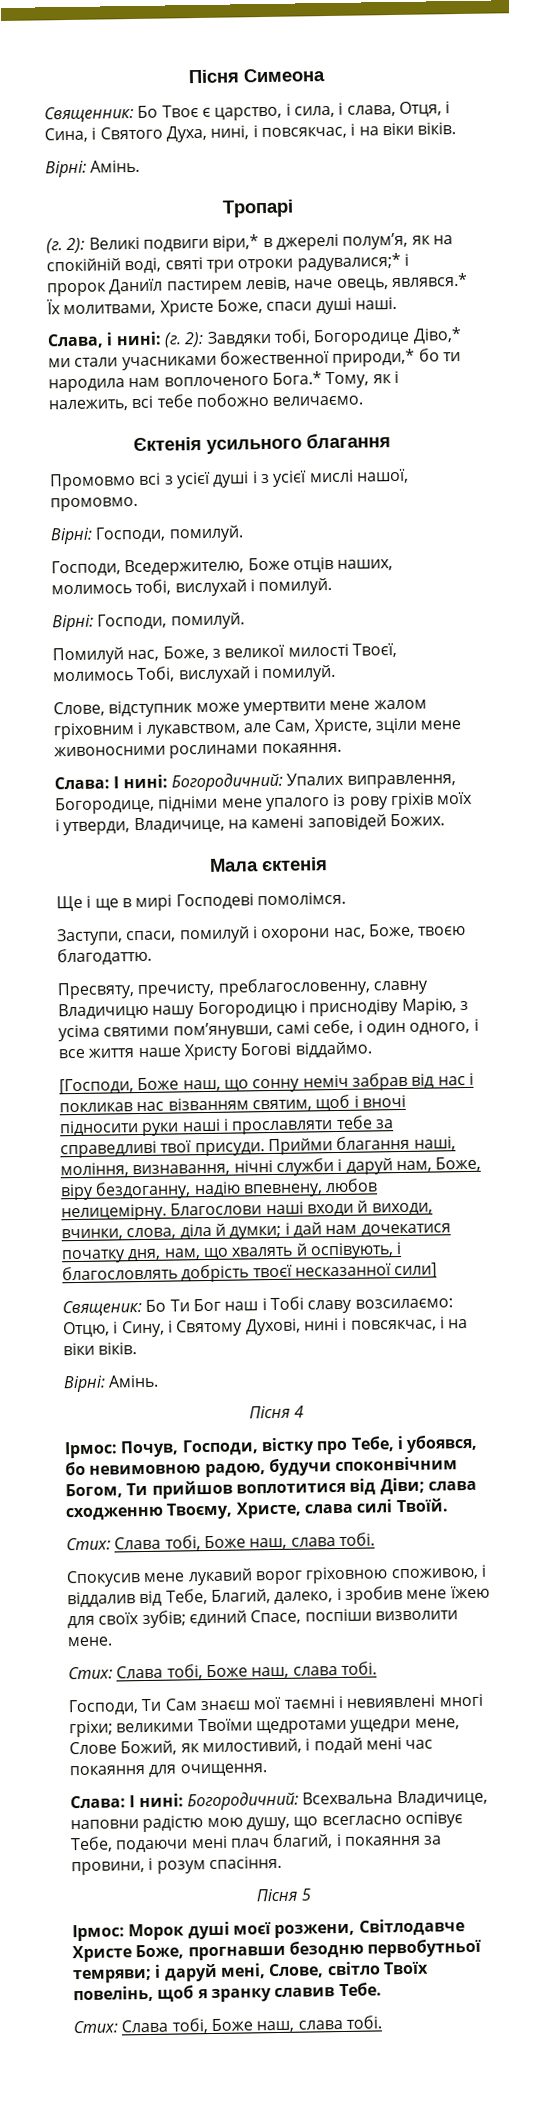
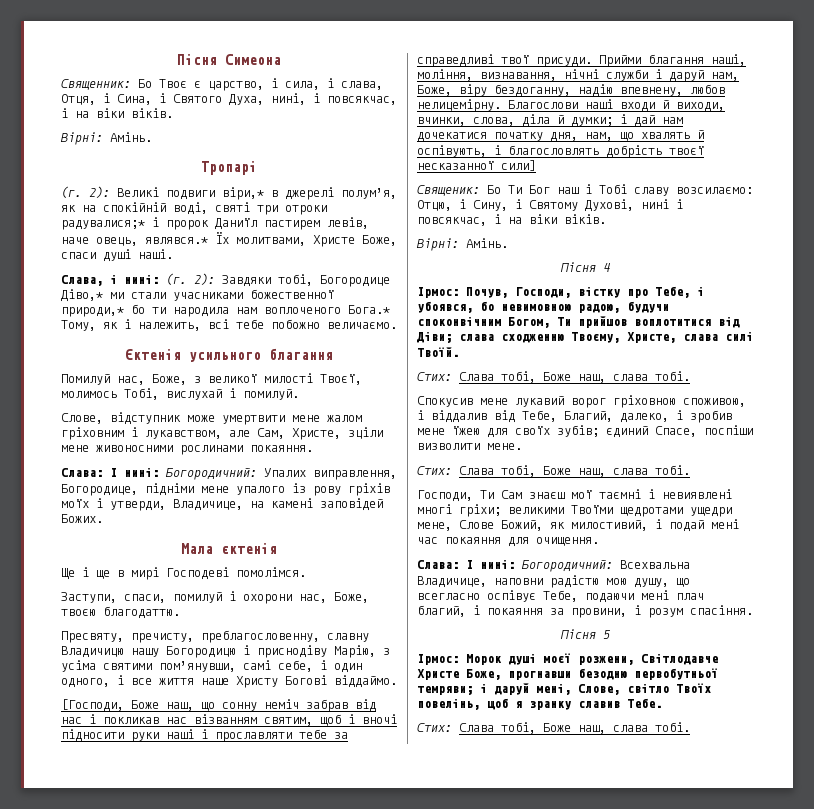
[50,468,409,491] [50,496,138,512] [50,525,244,545] [51,556,394,577] [51,577,333,597] [52,612,245,632] // Промовмо всі з усієї душі і з усієї мислі нашої, промовмо. // Вірні: Господи, помилуй. // Господи, Вседержителю, Боже отців наших, молимось тобі, вислухай і помилуй. // Вірні: Господи, помилуй. -> (333, 354) none

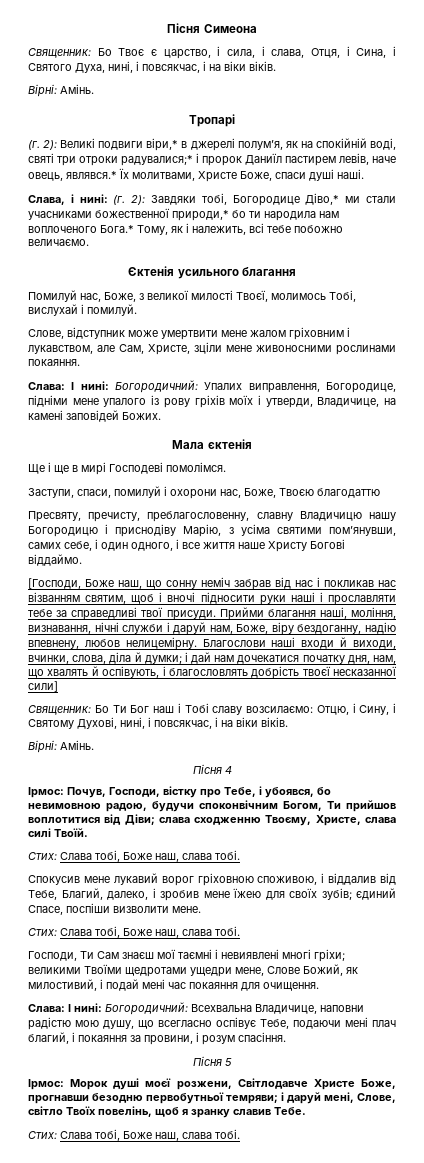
[61,606,180,619] твоєю благодаттю. -> [279,488,380,498] Твоєю благодаттю
[243,660,271,670] самі -> [28,542,61,549] самих
[417,185,480,196] Священик: -> [28,705,91,715] Священник:
[641,199,669,209] нині -> [120,717,145,729] нині,

